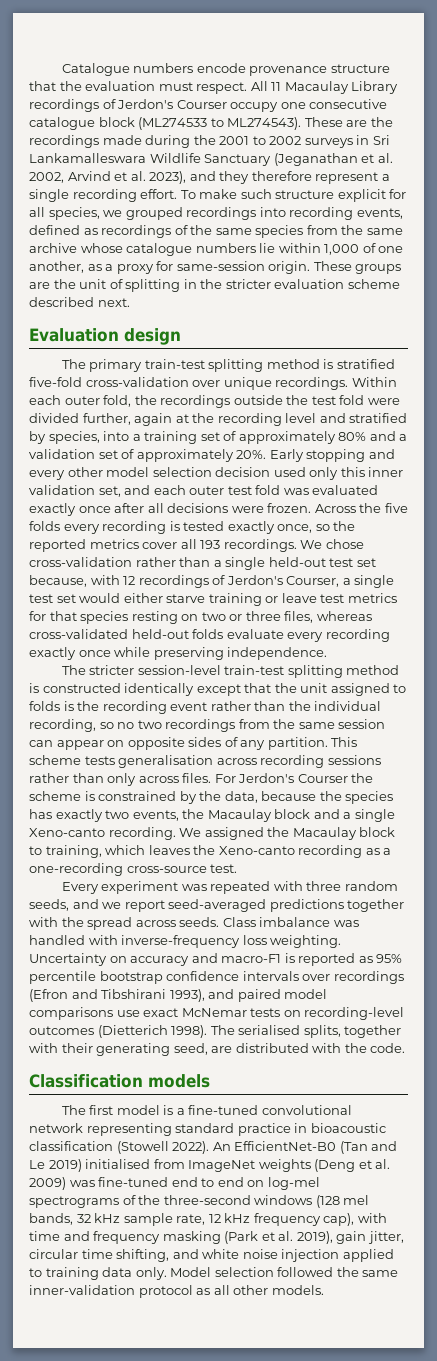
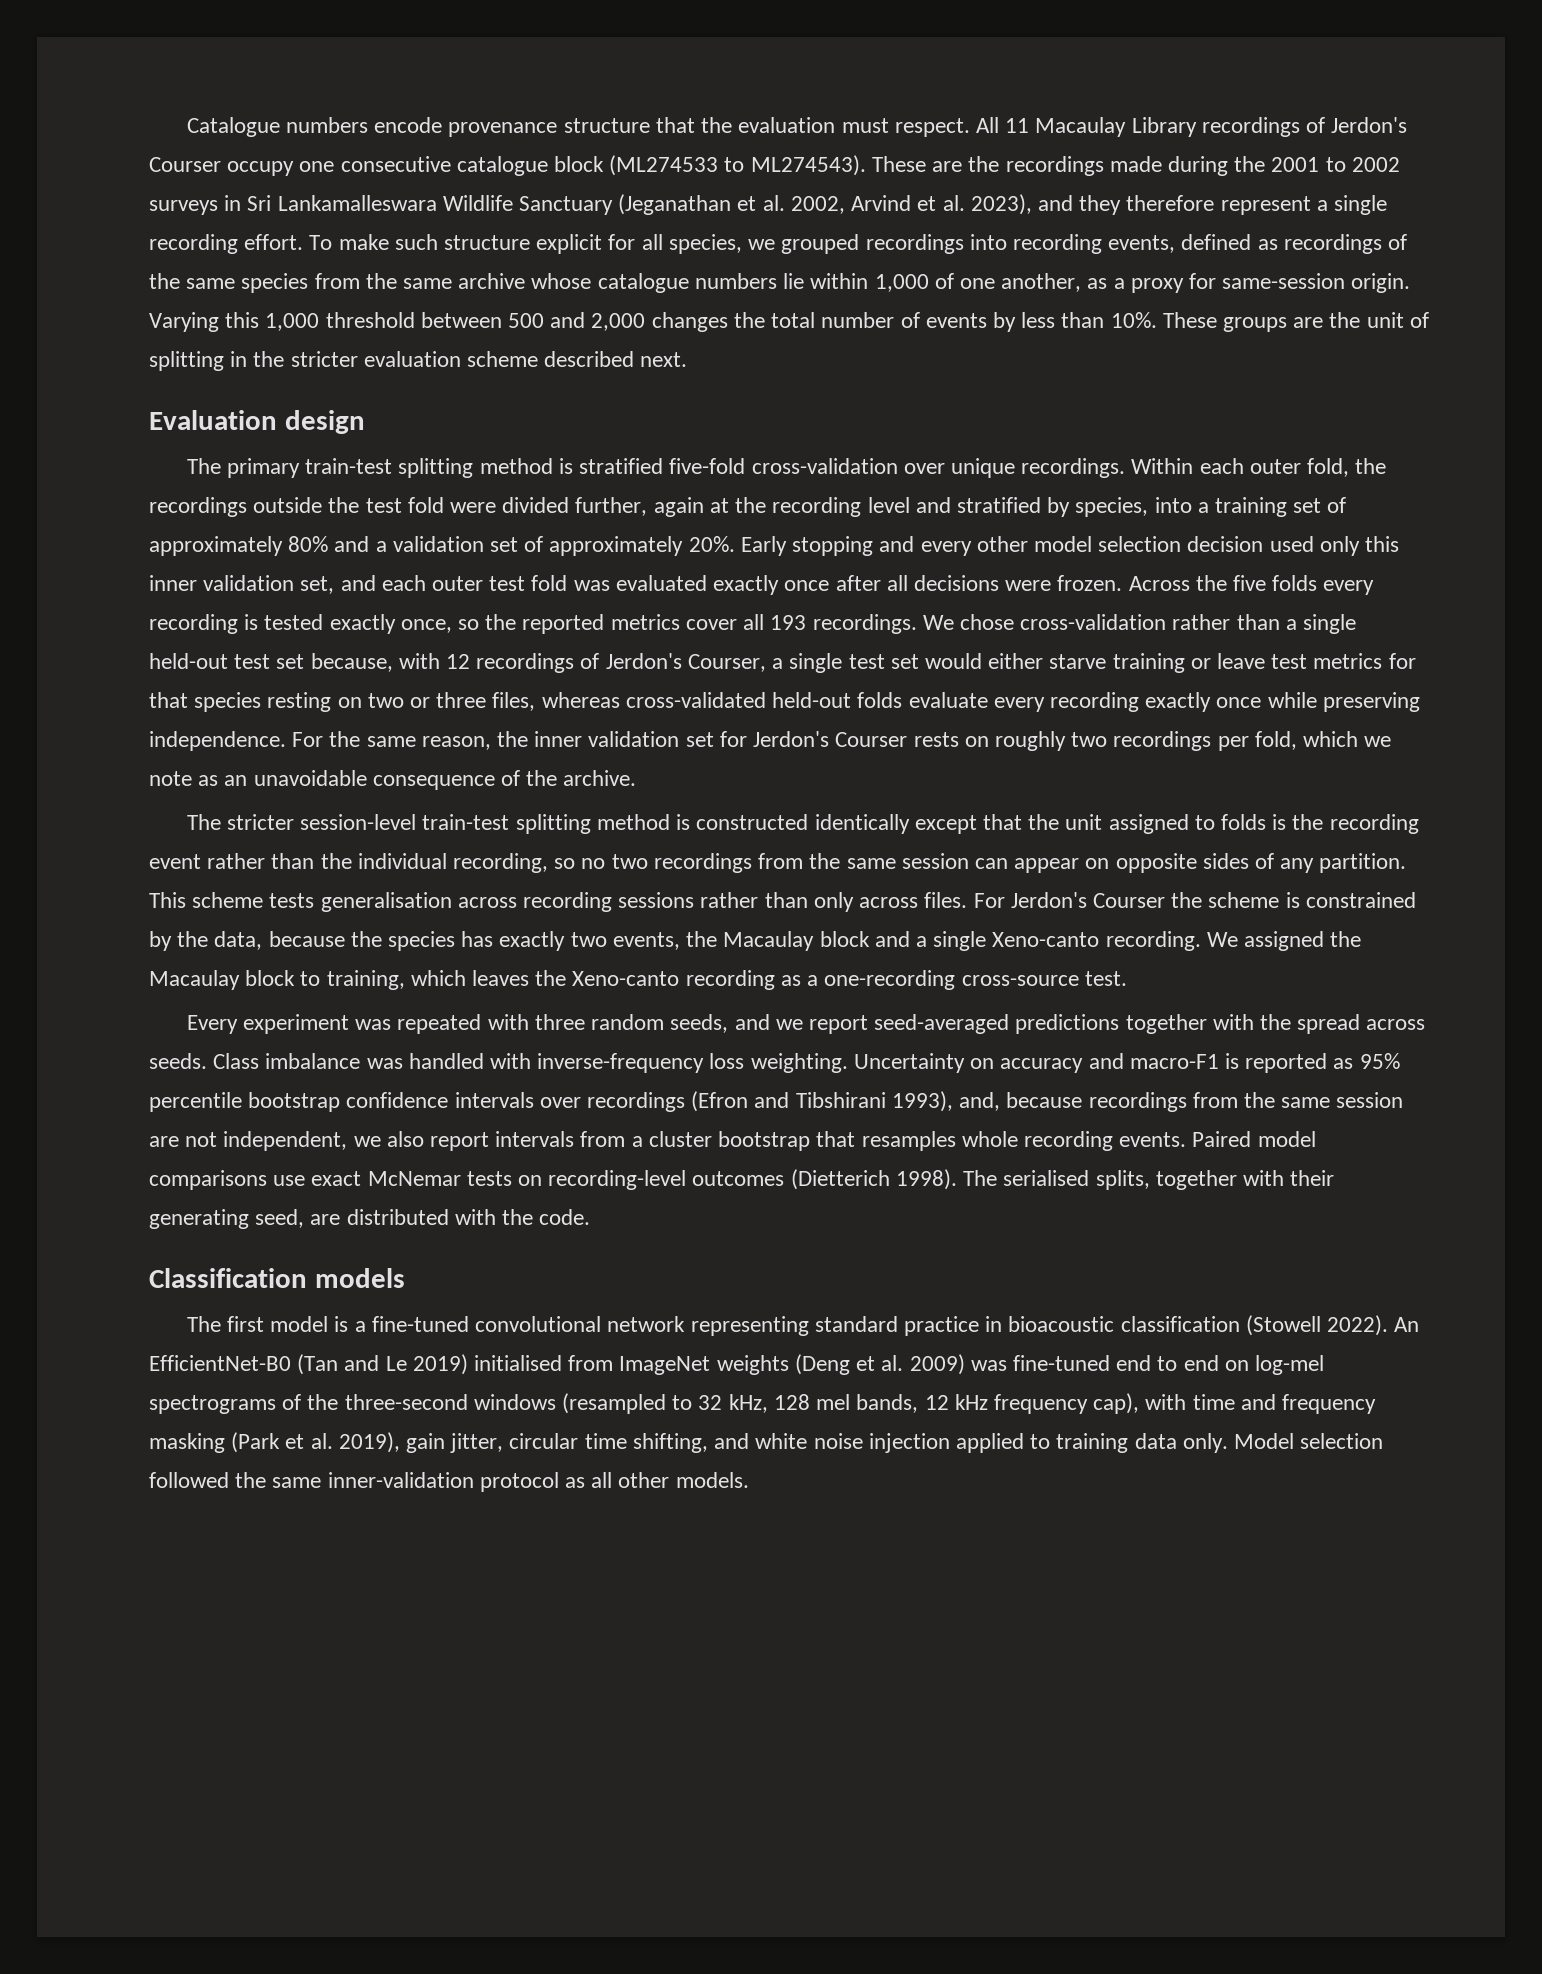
(311, 267) none -> [149,312,1157,332] Varying this 1,000 threshold between 500 and 2,000 changes the total number of events by less than 10%.
(328, 653) none -> [292,731,1392,751] [149,770,637,790] For the same reason, the inner validation set for Jerdon's Courser rests on roughly two recordings per fold, which we note as an unavoidable consequence of the archive.
[208,989,281,1002] and paired -> [959,1092,1404,1112] [149,1131,1252,1151] and, because recordings from the same session are not independent, we also report intervals from a cluster bootstrap that resamples whole recording events. Paired
[315,1195,370,1208] [29,1213,206,1226] (128 mel bands, 32 kHz sample rate, -> [562,1393,919,1414] (resampled to 32 kHz, 128 mel bands,

